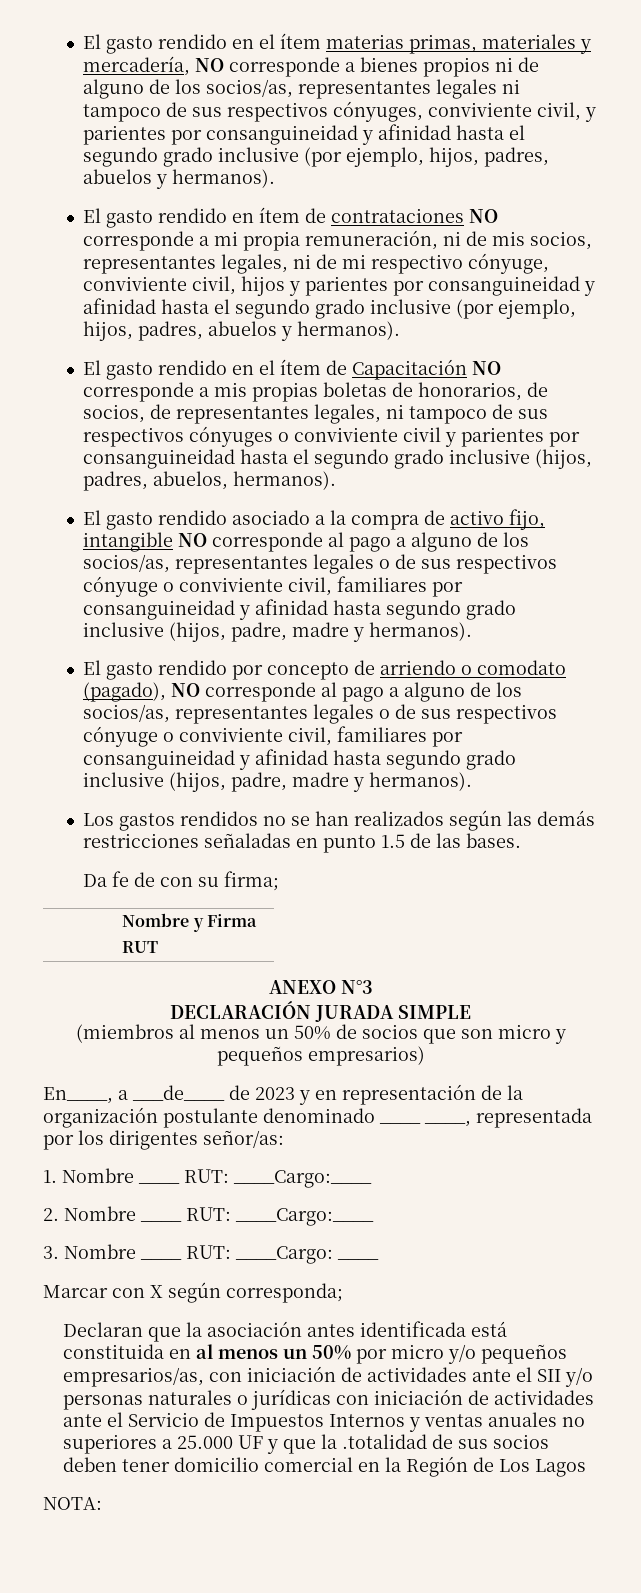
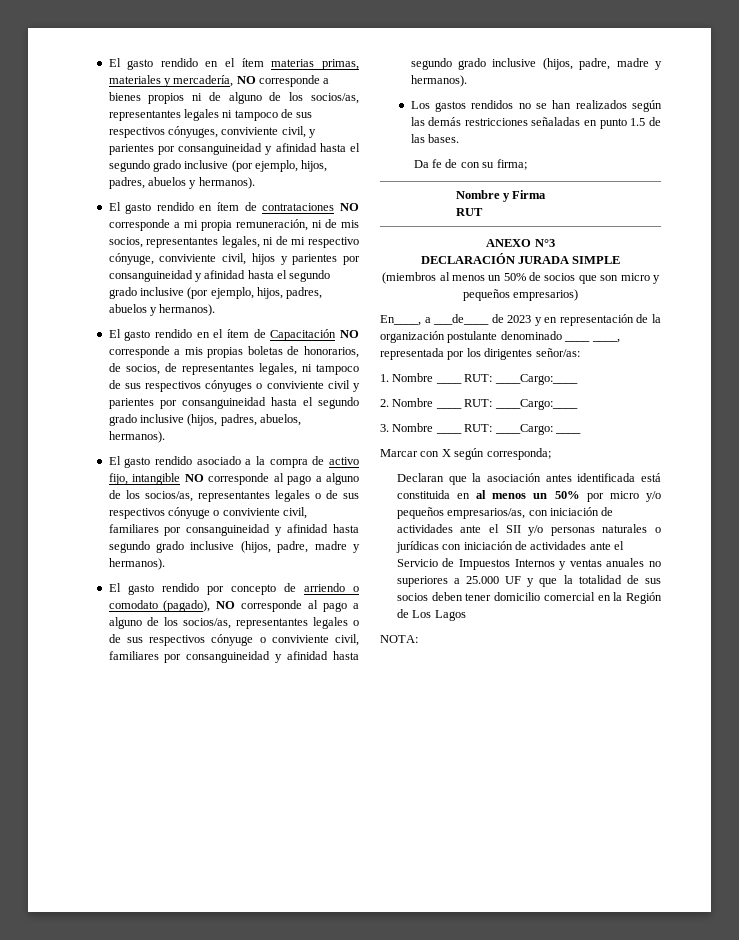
[341,1434,427,1449] .totalidad -> [578,575,622,584] totalidad

